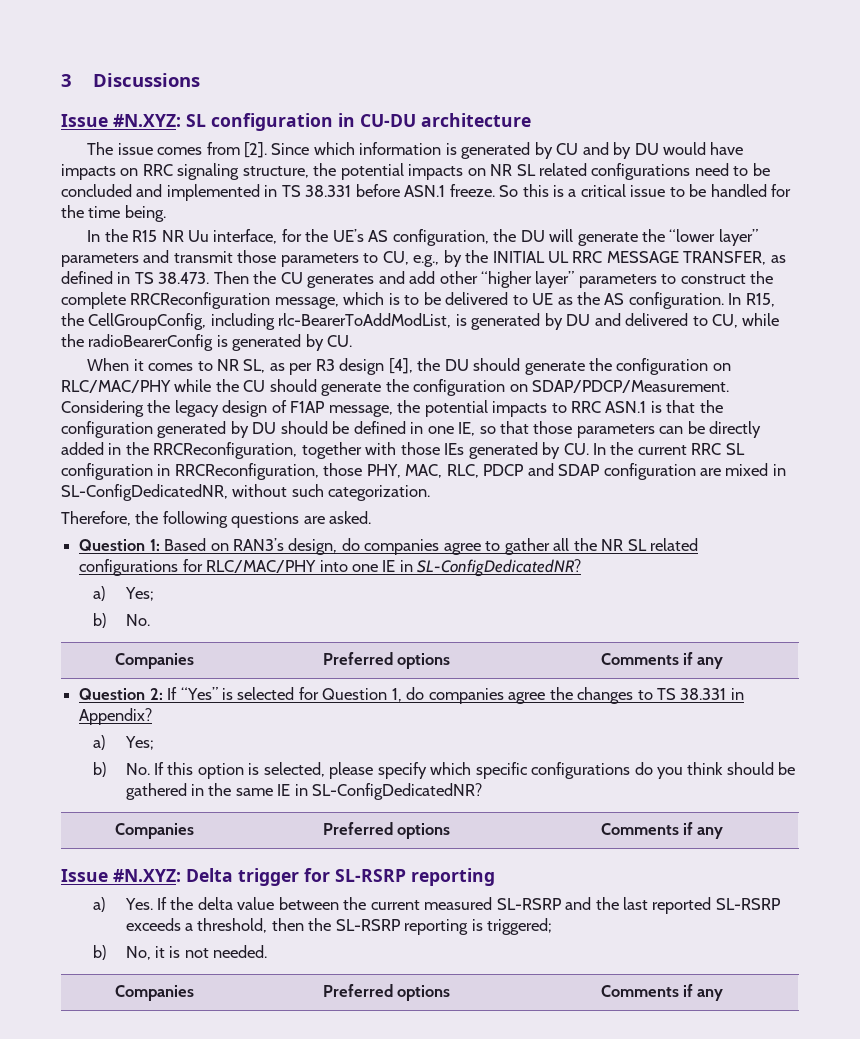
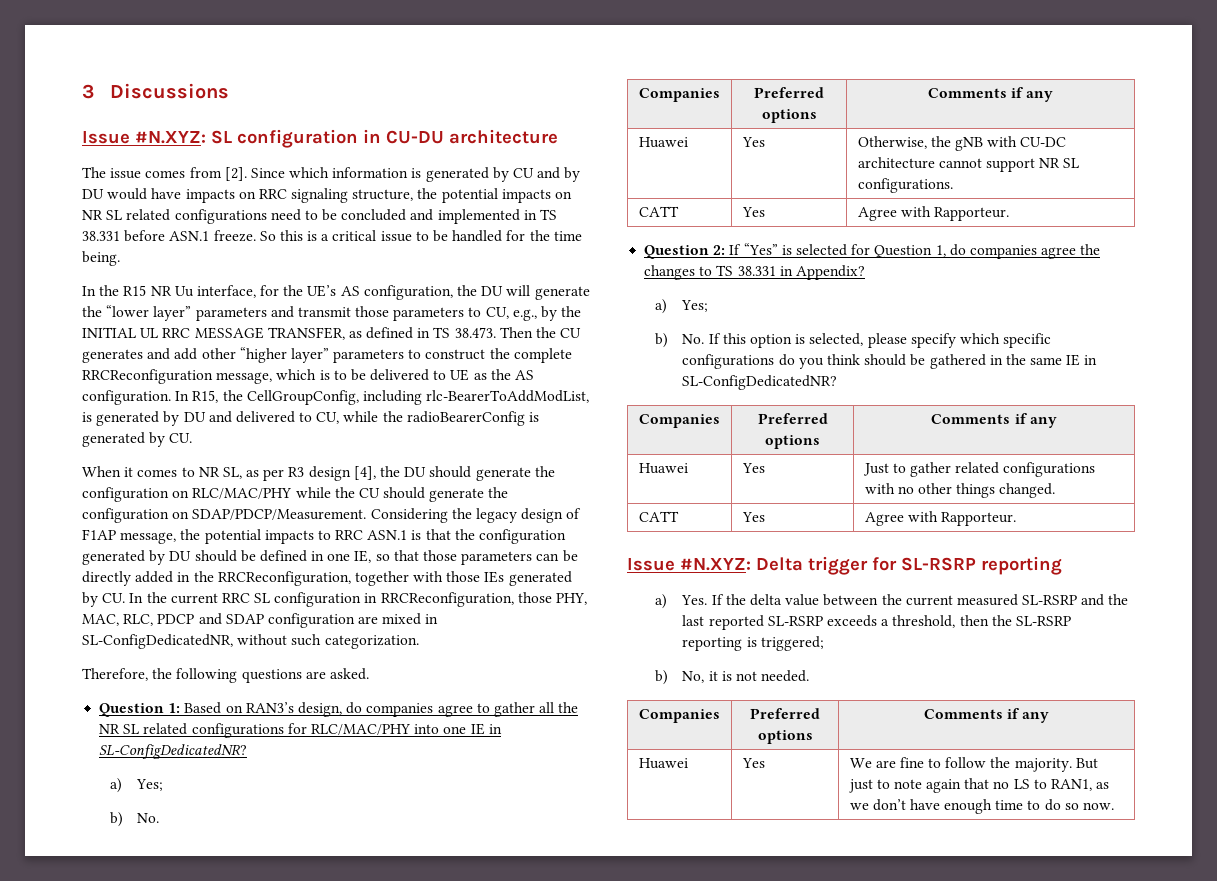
(724, 663) none -> [638,137,688,148] [741,137,765,147] [857,136,1067,151] [857,157,1080,172] [857,178,953,193] [638,206,679,217] [741,207,765,217] [857,206,1009,221] // Huawei | Yes | Otherwise, the gNB with CU-DC architecture cannot support NR SL configurations. // CATT | Yes | Agree with Rapporteur.
(724, 833) none -> [638,463,688,474] [741,463,765,473] [862,462,1096,477] [864,483,1056,498] [638,511,679,522] [741,512,765,522] [864,511,1016,526] // Huawei | Yes | Just to gather related configurations with no other things changed. // CATT | Yes | Agree with Rapporteur.
(724, 995) none -> [638,758,688,769] [741,758,765,768] [849,757,1098,772] [848,778,1110,793] [849,799,1114,814] // Huawei | Yes | We are fine to follow the majority. But just to note again that no LS to RAN1, as we don’t have enough time to do so now.

